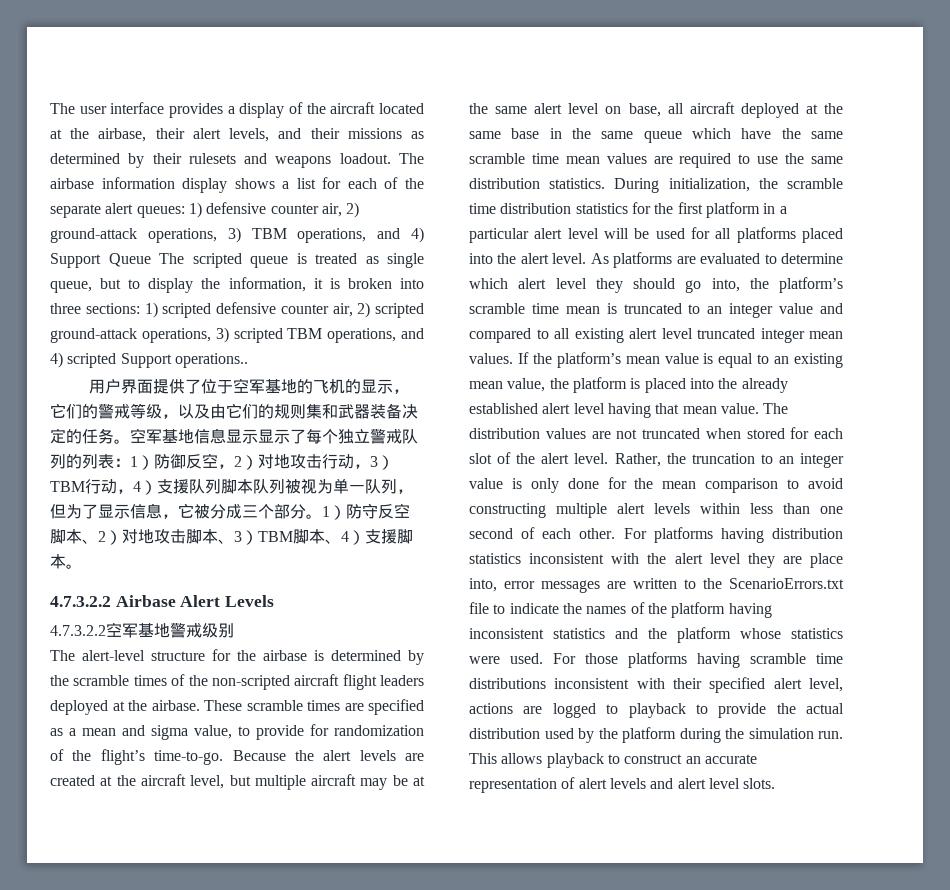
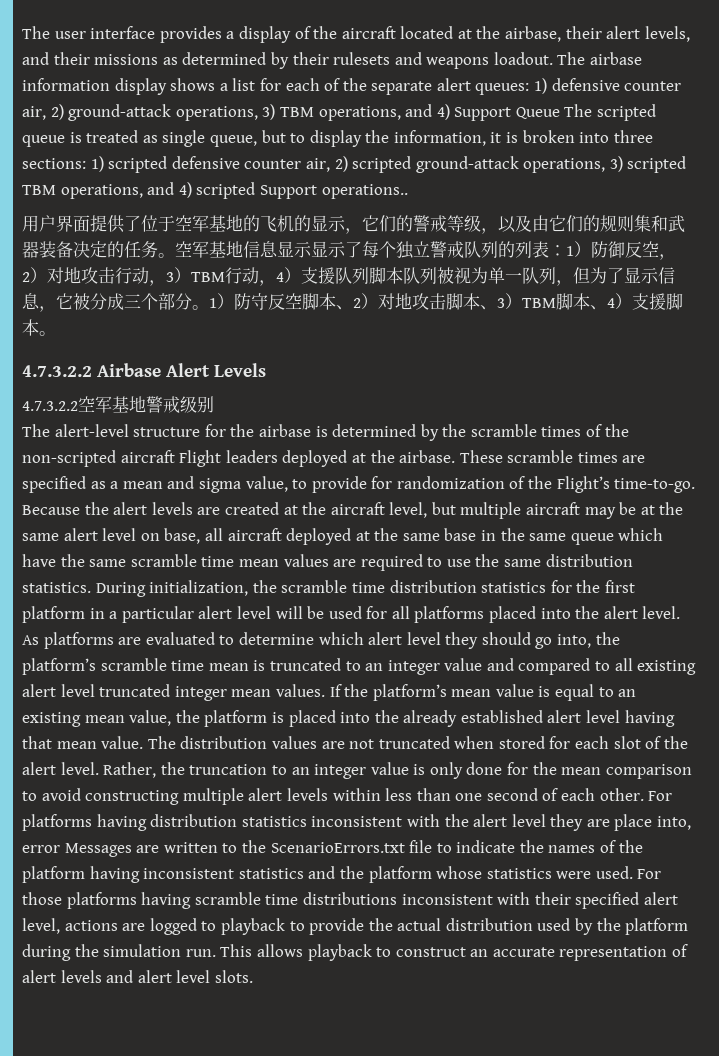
[342,674,377,690] flight -> [179,450,222,467] Flight
[100,749,145,765] flight’s -> [556,476,610,493] Flight’s
[541,580,600,593] messages -> [64,843,132,857] Messages

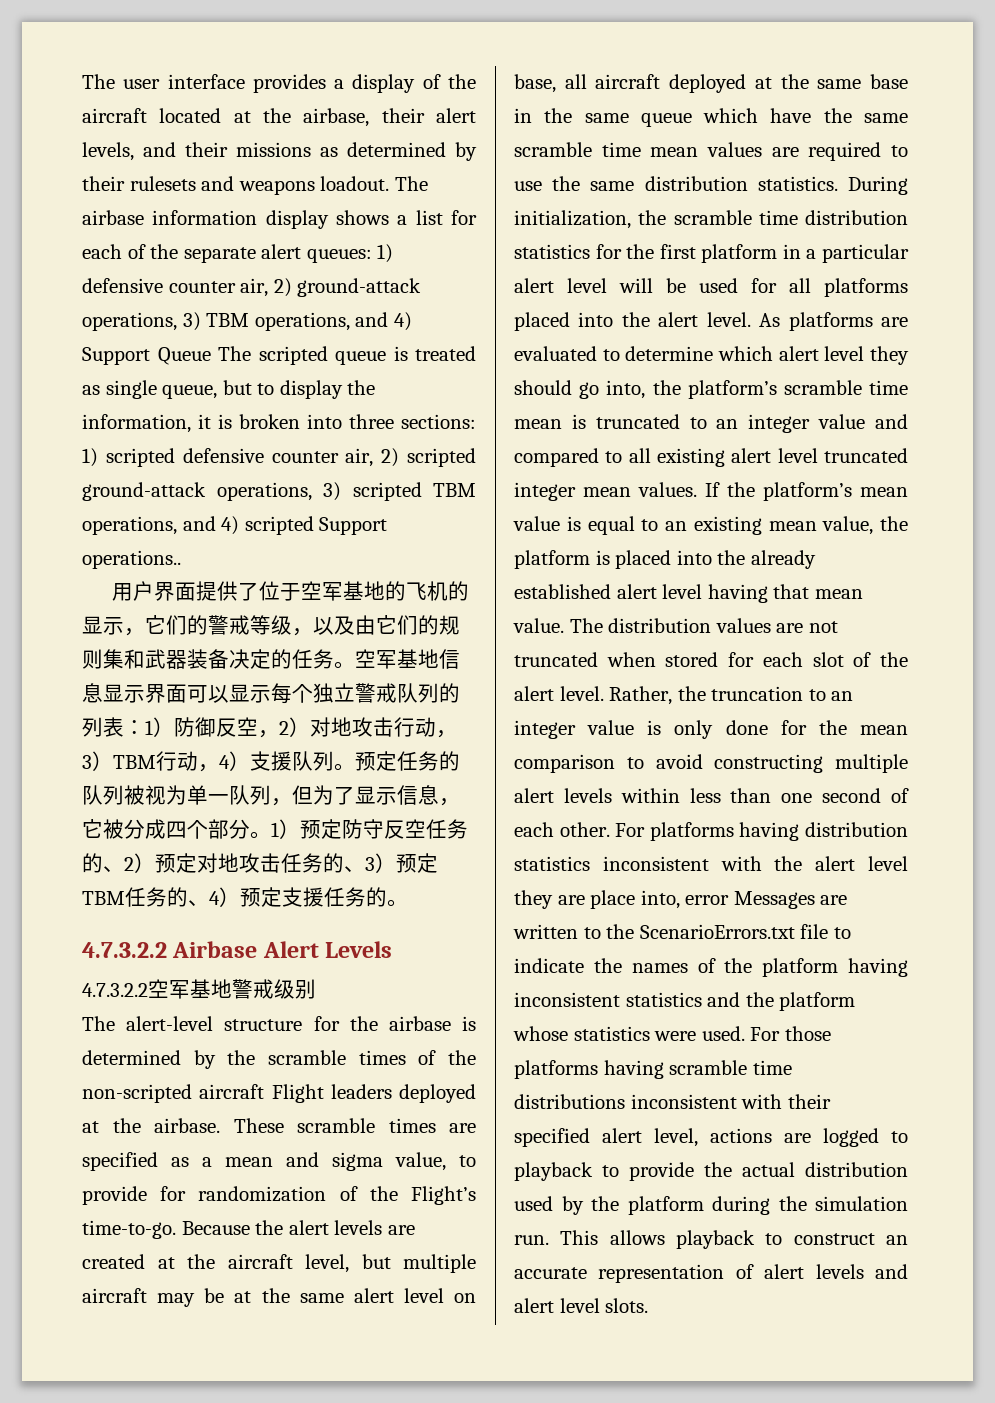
[311,241,362,258] 显示了 -> [145,684,271,703] 界面可以显示
[369,267,403,284] 脚本 -> [334,751,460,771] 。预定任务的
[124,294,141,308] 三 -> [166,821,187,839] 四
(234, 301) none -> [300,819,342,839] 预定
[302,293,336,310] 脚本 -> [426,819,468,839] [82,853,103,873] 任务的
[378,293,480,310] 对地攻击脚本 -> [155,853,344,873] 预定对地攻击任务的
[522,293,683,310] [22,319,39,336] TBM脚本、4）支援脚本 -> [396,853,438,873] [82,887,387,907] 预定TBM任务的、4）预定支援任务的

